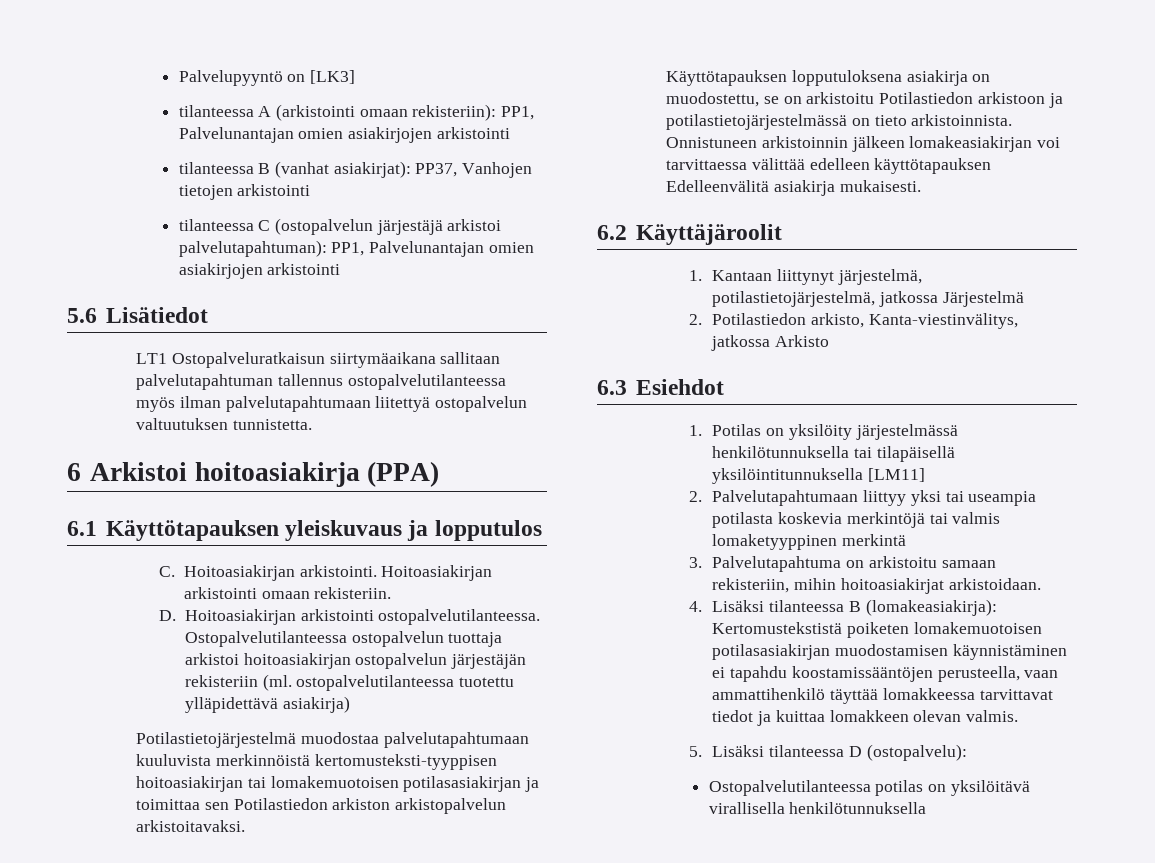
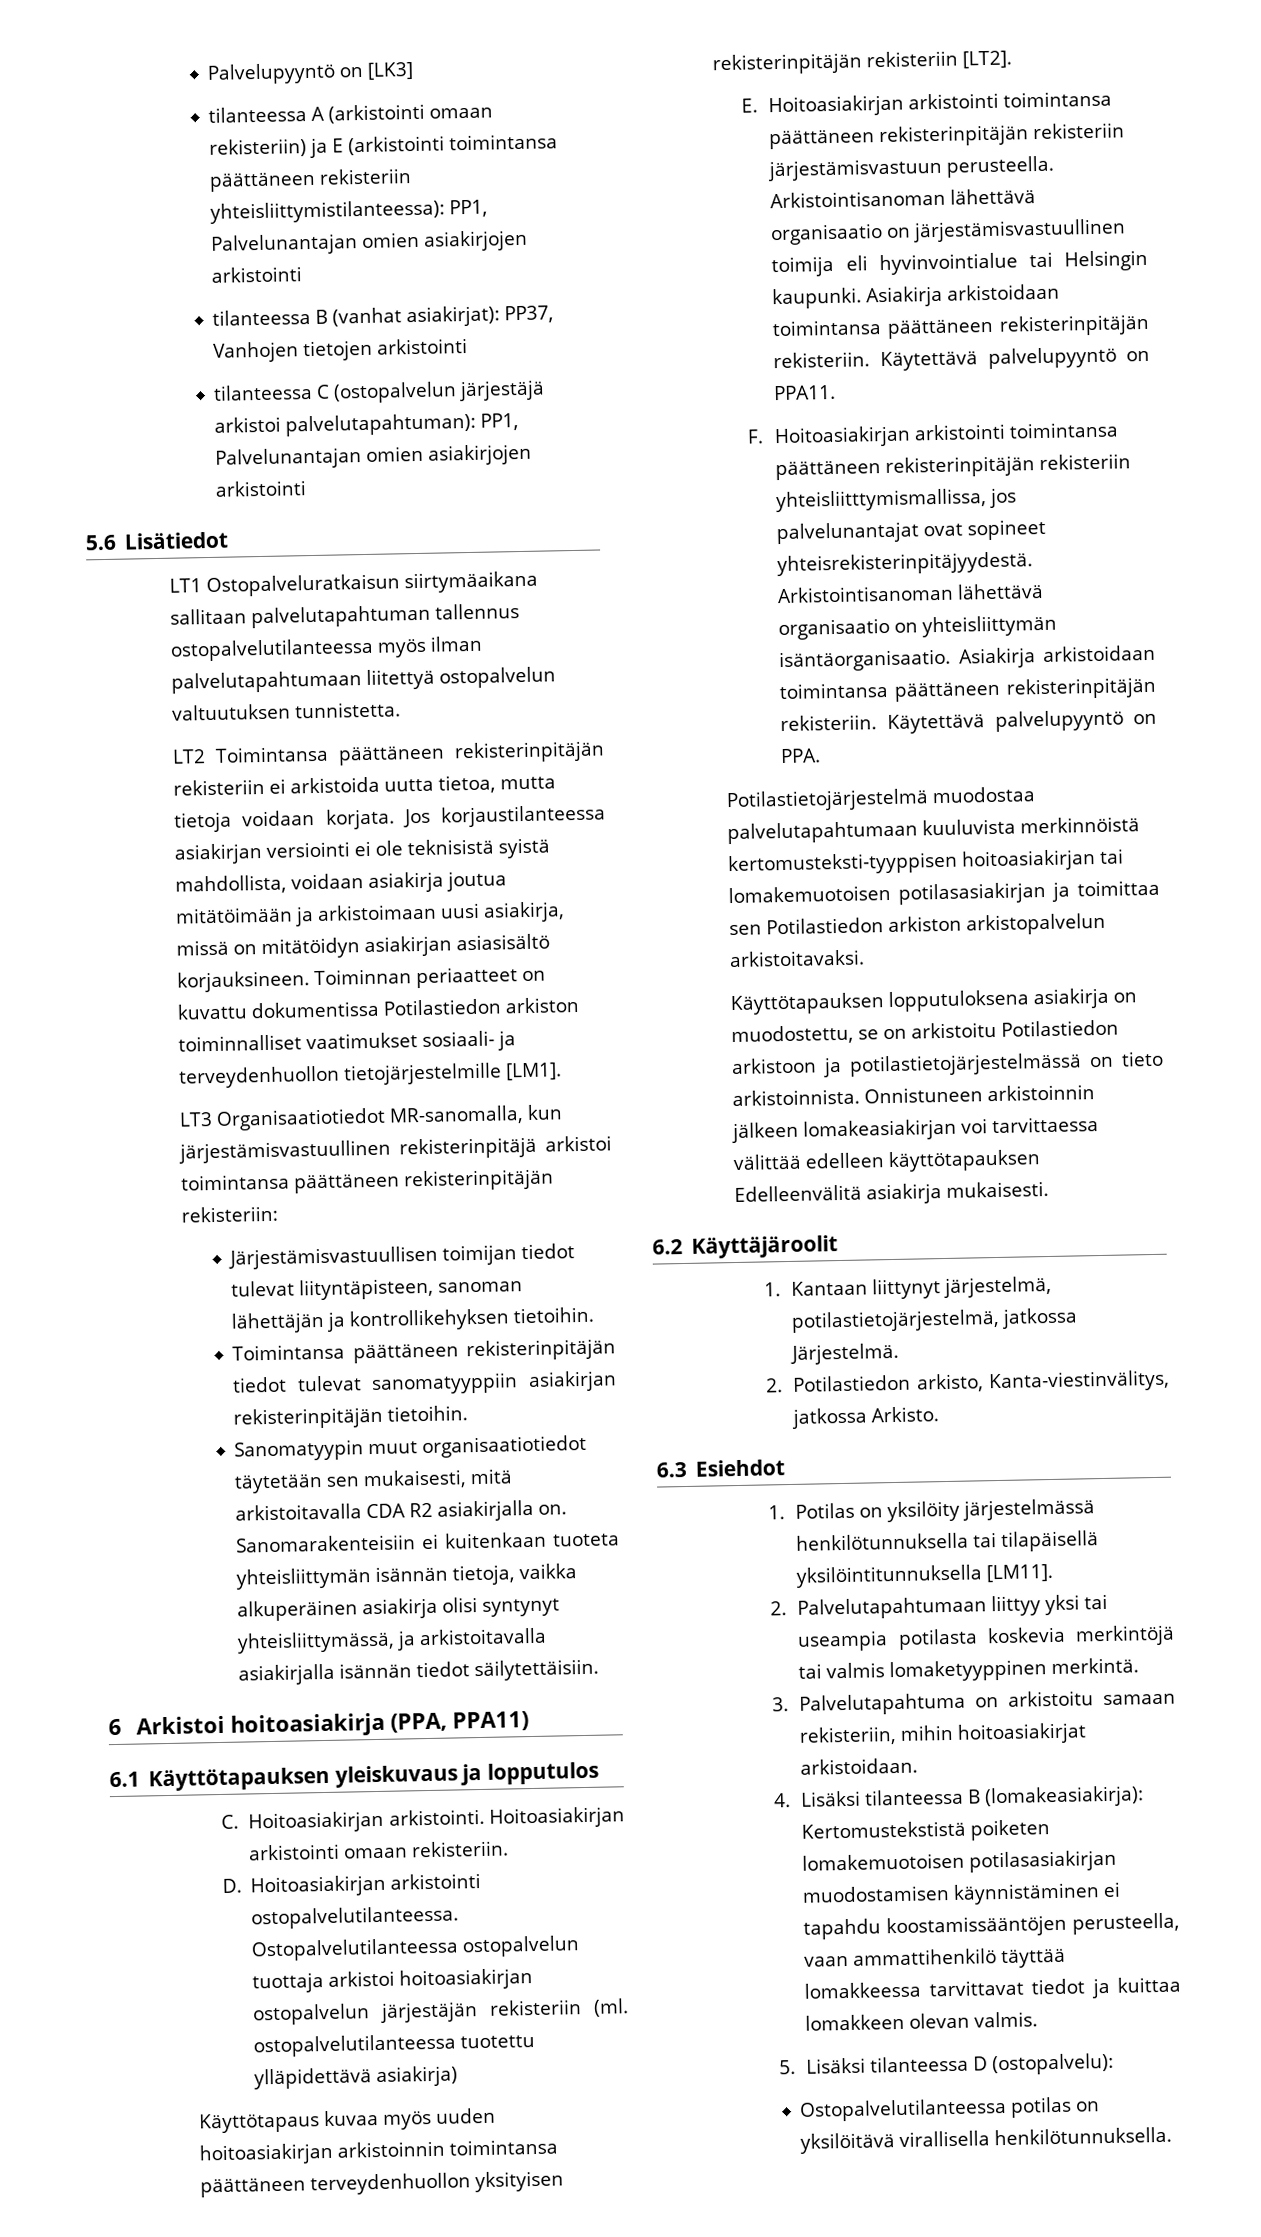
[412,104,497,121] rekisteriin): -> [209,133,559,158] [209,168,413,192] [210,199,446,224] rekisteriin) ja E (arkistointi toimintansa päättäneen rekisteriin yhteisliittymistilanteessa):
(312, 424) none -> [172,740,605,766] [173,774,557,796] [174,804,606,833] [174,837,551,865] [175,870,508,895] [175,901,566,927] [176,933,551,960] [177,966,547,993] [177,996,580,1020] [178,1030,517,1052] [178,1062,563,1089] [179,1104,564,1131] [178,1135,612,1164] [181,1168,555,1194] [181,1205,279,1223] [228,1243,576,1270] [231,1277,524,1301] [231,1306,595,1334] [232,1338,616,1364] [232,1370,617,1396] [233,1405,469,1430] [234,1434,588,1462] [234,1468,513,1494] [235,1499,568,1522] [235,1531,620,1553] [236,1563,578,1590] [237,1597,561,1622] [237,1627,548,1654] [238,1658,600,1686] // LT2 Toimintansa päättäneen rekisterinpitäjän rekisteriin ei arkistoida uutta tietoa, mutta tietoja voidaan korjata. Jos korjaustilanteessa asiakirjan versiointi ei ole teknisistä syistä mahdollista, voidaan asiakirja joutua mitätöimään ja arkistoimaan uusi asiakirja, missä on mitätöidyn asiakirjan asiasisältö korjauksineen. Toiminnan periaatteet on kuvattu dokumentissa Potilastiedon arkiston toiminnalliset vaatimukset sosiaali- ja terveydenhuollon tietojärjestelmille [LM1]. // LT3 Organisaatiotiedot MR-sanomalla, kun järjestämisvastuullinen rekisterinpitäjä arkistoi toimintansa päättäneen rekisterinpitäjän rekisteriin: // Järjestämisvastuullisen toimijan tiedot tulevat liityntäpisteen, sanoman lähettäjän ja kontrollikehyksen tietoihin. // Toimintansa päättäneen rekisterinpitäjän tiedot tulevat sanomatyyppiin asiakirjan rekisterinpitäjän tietoihin. // Sanomatyypin muut organisaatiotiedot täytetään sen mukaisesti, mitä arkistoitavalla CDA R2 asiakirjalla on. Sanomarakenteisiin ei kuitenkaan tuoteta yhteisliittymän isännän tietoja, vaikka alkuperäinen asiakirja olisi syntynyt yhteisliittymässä, ja arkistoitavalla asiakirjalla isännän tiedot säilytettäisiin.
[366,461,439,487] (PPA) -> [389,1711,529,1733] (PPA, PPA11)
(350, 704) none -> [199,2107,497,2134] [199,2138,559,2166] [200,2170,565,2198] [712,50,1013,76] [740,90,1113,118] [769,122,1126,150] [767,155,1055,182] [770,188,1037,209] [770,218,1127,246] [771,249,1148,278] [772,283,1061,310] [772,313,1150,339] [773,346,1150,372] [773,384,837,401] [746,421,1119,449] [775,453,1132,481] [776,487,1018,513] [776,518,1047,545] [777,551,1034,577] [777,582,1045,604] [778,614,1058,641] [779,644,1156,673] [779,676,1157,702] [780,709,1157,735] [780,748,822,764] // Käyttötapaus kuvaa myös uuden hoitoasiakirjan arkistoinnin toimintansa päättäneen terveydenhuollon yksityisen rekisterinpitäjän rekisteriin [LT2]. // E. Hoitoasiakirjan arkistointi toimintansa päättäneen rekisterinpitäjän rekisteriin järjestämisvastuun perusteella. Arkistointisanoman lähettävä organisaatio on järjestämisvastuullinen toimija eli hyvinvointialue tai Helsingin kaupunki. Asiakirja arkistoidaan toimintansa päättäneen rekisterinpitäjän rekisteriin. Käytettävä palvelupyyntö on PPA11. // F. Hoitoasiakirjan arkistointi toimintansa päättäneen rekisterinpitäjän rekisteriin yhteisliitttymismallissa, jos palvelunantajat ovat sopineet yhteisrekisterinpitäjyydestä. Arkistointisanoman lähettävä organisaatio on yhteisliittymän isäntäorganisaatio. Asiakirja arkistoidaan toimintansa päättäneen rekisterinpitäjän rekisteriin. Käytettävä palvelupyyntö on PPA.
[942,291,1024,307] Järjestelmä -> [790,1342,900,1365] Järjestelmä.
[775,335,830,347] Arkisto -> [871,1406,940,1423] Arkisto.
[868,468,926,482] [LM11] -> [986,1563,1054,1583] [LM11].
[842,534,907,546] merkintä -> [1051,1657,1140,1675] merkintä.
[789,802,927,814] henkilötunnuksella -> [994,2126,1173,2146] henkilötunnuksella.

